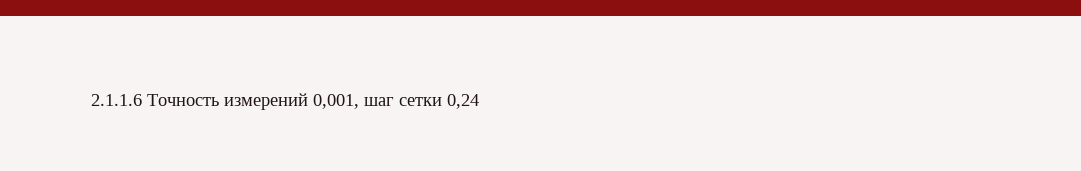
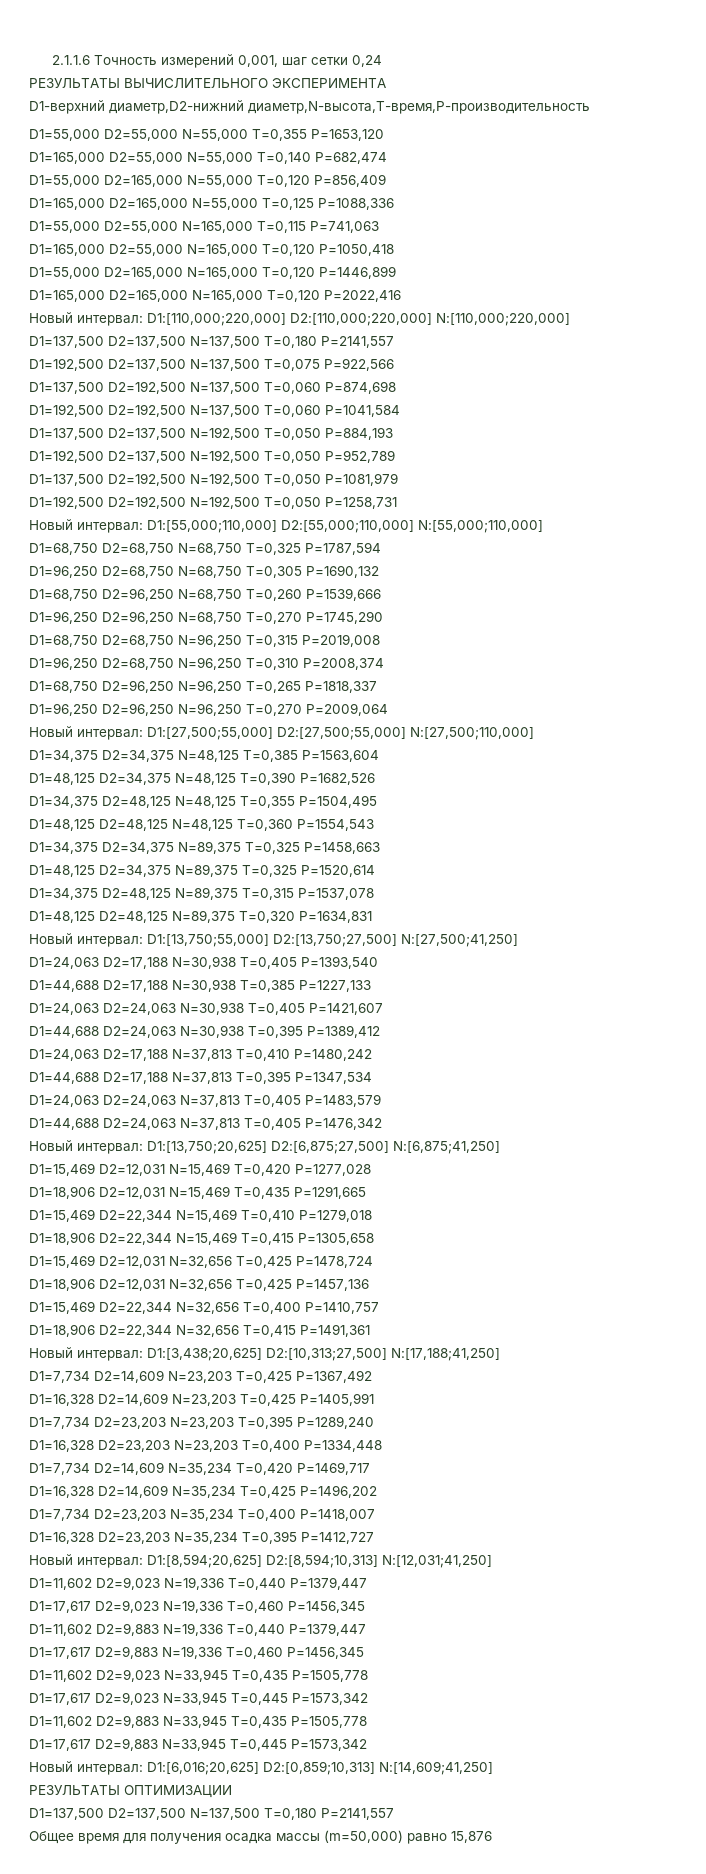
(479, 101) none -> [29,78,386,88] [29,100,590,114] [29,129,384,141] [29,152,387,164] [29,174,386,187] [29,198,394,210] [29,221,379,233] [29,244,394,256] [29,266,396,279] [29,290,401,302] [29,312,570,326] [29,336,394,348] [29,358,394,371] [29,381,396,394] [29,404,400,417] [29,427,393,440] [29,450,395,463] [29,473,398,486] [29,496,397,509] [29,519,543,533] [29,542,381,555] [29,565,379,578] [29,588,381,601] [29,611,383,624] [29,634,380,647] [29,657,384,670] [29,680,377,693] [29,703,388,716] [29,726,534,740] [29,750,379,762] [29,772,375,785] [29,795,377,808] [29,819,374,831] [29,841,380,854] [29,864,375,877] [29,887,374,900] [29,910,372,923] [29,933,518,947] [29,956,378,969] [29,979,371,992] [29,1002,383,1015] [29,1025,380,1038] [29,1049,372,1061] [29,1071,372,1084] [29,1094,381,1107] [29,1118,382,1130] [29,1140,500,1154] [29,1163,371,1176] [29,1186,366,1199] [29,1209,372,1222] [29,1232,374,1245] [29,1255,373,1268] [29,1278,369,1291] [29,1301,379,1314] [29,1324,370,1337] [29,1347,500,1361] [29,1370,372,1383] [29,1393,374,1406] [29,1416,374,1429] [29,1440,382,1452] [29,1462,370,1475] [29,1485,377,1498] [29,1509,375,1521] [29,1531,374,1544] [29,1554,492,1568] [29,1577,367,1590] [29,1600,365,1613] [29,1623,366,1636] [29,1646,364,1659] [29,1669,368,1682] [29,1692,368,1705] [29,1715,367,1728] [29,1738,367,1751] [29,1761,493,1775] [29,1785,232,1798] [29,1808,394,1820] [29,1830,492,1844] // РЕЗУЛЬТАТЫ ВЫЧИСЛИТЕЛЬНОГО ЭКСПЕРИМЕНТА // D1-верхний диаметр,D2-нижний диаметр,N-высота,T-время,P-производительность // D1=55,000 D2=55,000 N=55,000 T=0,355 P=1653,120 // D1=165,000 D2=55,000 N=55,000 T=0,140 P=682,474 // D1=55,000 D2=165,000 N=55,000 T=0,120 P=856,409 // D1=165,000 D2=165,000 N=55,000 T=0,125 P=1088,336 // D1=55,000 D2=55,000 N=165,000 T=0,115 P=741,063 // D1=165,000 D2=55,000 N=165,000 T=0,120 P=1050,418 // D1=55,000 D2=165,000 N=165,000 T=0,120 P=1446,899 // D1=165,000 D2=165,000 N=165,000 T=0,120 P=2022,416 // Новый интервал: D1:[110,000;220,000] D2:[110,000;220,000] N:[110,000;220,000] // D1=137,500 D2=137,500 N=137,500 T=0,180 P=2141,557 // D1=192,500 D2=137,500 N=137,500 T=0,075 P=922,566 // D1=137,500 D2=192,500 N=137,500 T=0,060 P=874,698 // D1=192,500 D2=192,500 N=137,500 T=0,060 P=1041,584 // D1=137,500 D2=137,500 N=192,500 T=0,050 P=884,193 // D1=192,500 D2=137,500 N=192,500 T=0,050 P=952,789 // D1=137,500 D2=192,500 N=192,500 T=0,050 P=1081,979 // D1=192,500 D2=192,500 N=192,500 T=0,050 P=1258,731 // Новый интервал: D1:[55,000;110,000] D2:[55,000;110,000] N:[55,000;110,000] // D1=68,750 D2=68,750 N=68,750 T=0,325 P=1787,594 // D1=96,250 D2=68,750 N=68,750 T=0,305 P=1690,132 // D1=68,750 D2=96,250 N=68,750 T=0,260 P=1539,666 // D1=96,250 D2=96,250 N=68,750 T=0,270 P=1745,290 // D1=68,750 D2=68,750 N=96,250 T=0,315 P=2019,008 // D1=96,250 D2=68,750 N=96,250 T=0,310 P=2008,374 // D1=68,750 D2=96,250 N=96,250 T=0,265 P=1818,337 // D1=96,250 D2=96,250 N=96,250 T=0,270 P=2009,064 // Новый интервал: D1:[27,500;55,000] D2:[27,500;55,000] N:[27,500;110,000] // D1=34,375 D2=34,375 N=48,125 T=0,385 P=1563,604 // D1=48,125 D2=34,375 N=48,125 T=0,390 P=1682,526 // D1=34,375 D2=48,125 N=48,125 T=0,355 P=1504,495 // D1=48,125 D2=48,125 N=48,125 T=0,360 P=1554,543 // D1=34,375 D2=34,375 N=89,375 T=0,325 P=1458,663 // D1=48,125 D2=34,375 N=89,375 T=0,325 P=1520,614 // D1=34,375 D2=48,125 N=89,375 T=0,315 P=1537,078 // D1=48,125 D2=48,125 N=89,375 T=0,320 P=1634,831 // Новый интервал: D1:[13,750;55,000] D2:[13,750;27,500] N:[27,500;41,250] // D1=24,063 D2=17,188 N=30,938 T=0,405 P=1393,540 // D1=44,688 D2=17,188 N=30,938 T=0,385 P=1227,133 // D1=24,063 D2=24,063 N=30,938 T=0,405 P=1421,607 // D1=44,688 D2=24,063 N=30,938 T=0,395 P=1389,412 // D1=24,063 D2=17,188 N=37,813 T=0,410 P=1480,242 // D1=44,688 D2=17,188 N=37,813 T=0,395 P=1347,534 // D1=24,063 D2=24,063 N=37,813 T=0,405 P=1483,579 // D1=44,688 D2=24,063 N=37,813 T=0,405 P=1476,342 // Новый интервал: D1:[13,750;20,625] D2:[6,875;27,500] N:[6,875;41,250] // D1=15,469 D2=12,031 N=15,469 T=0,420 P=1277,028 // D1=18,906 D2=12,031 N=15,469 T=0,435 P=1291,665 // D1=15,469 D2=22,344 N=15,469 T=0,410 P=1279,018 // D1=18,906 D2=22,344 N=15,469 T=0,415 P=1305,658 // D1=15,469 D2=12,031 N=32,656 T=0,425 P=1478,724 // D1=18,906 D2=12,031 N=32,656 T=0,425 P=1457,136 // D1=15,469 D2=22,344 N=32,656 T=0,400 P=1410,757 // D1=18,906 D2=22,344 N=32,656 T=0,415 P=1491,361 // Новый интервал: D1:[3,438;20,625] D2:[10,313;27,500] N:[17,188;41,250] // D1=7,734 D2=14,609 N=23,203 T=0,425 P=1367,492 // D1=16,328 D2=14,609 N=23,203 T=0,425 P=1405,991 // D1=7,734 D2=23,203 N=23,203 T=0,395 P=1289,240 // D1=16,328 D2=23,203 N=23,203 T=0,400 P=1334,448 // D1=7,734 D2=14,609 N=35,234 T=0,420 P=1469,717 // D1=16,328 D2=14,609 N=35,234 T=0,425 P=1496,202 // D1=7,734 D2=23,203 N=35,234 T=0,400 P=1418,007 // D1=16,328 D2=23,203 N=35,234 T=0,395 P=1412,727 // Новый интервал: D1:[8,594;20,625] D2:[8,594;10,313] N:[12,031;41,250] // D1=11,602 D2=9,023 N=19,336 T=0,440 P=1379,447 // D1=17,617 D2=9,023 N=19,336 T=0,460 P=1456,345 // D1=11,602 D2=9,883 N=19,336 T=0,440 P=1379,447 // D1=17,617 D2=9,883 N=19,336 T=0,460 P=1456,345 // D1=11,602 D2=9,023 N=33,945 T=0,435 P=1505,778 // D1=17,617 D2=9,023 N=33,945 T=0,445 P=1573,342 // D1=11,602 D2=9,883 N=33,945 T=0,435 P=1505,778 // D1=17,617 D2=9,883 N=33,945 T=0,445 P=1573,342 // Новый интервал: D1:[6,016;20,625] D2:[0,859;10,313] N:[14,609;41,250] // РЕЗУЛЬТАТЫ ОПТИМИЗАЦИИ // D1=137,500 D2=137,500 N=137,500 T=0,180 P=2141,557 // Общее время для получения осадка массы (m=50,000) равно 15,876

